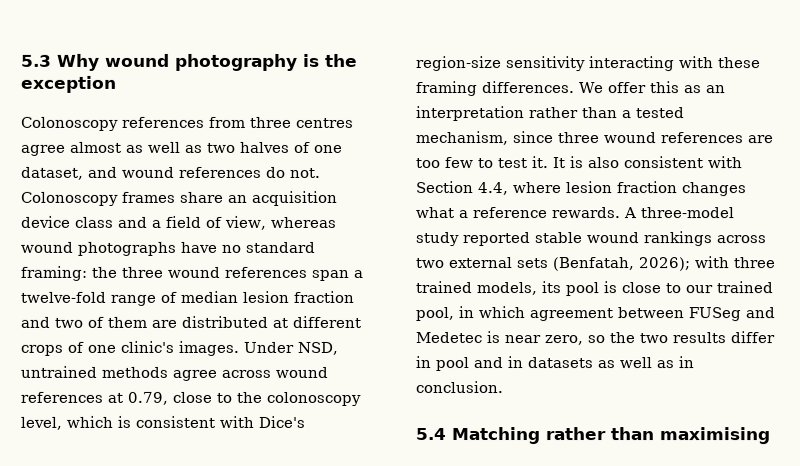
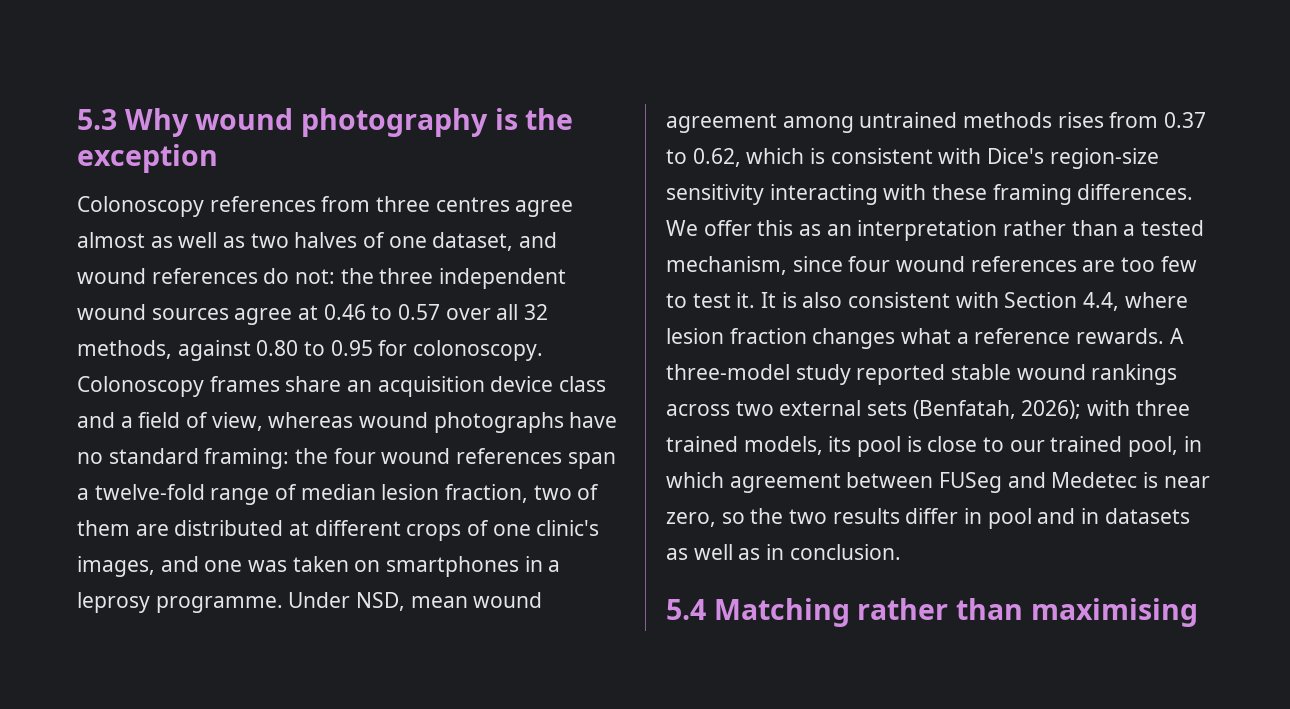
[290,167,321,178] not. -> [295,268,567,289] [77,304,549,325] [77,340,544,361] not: the three independent wound sources agree at 0.46 to 0.57 over all 32 methods, against 0.80 to 0.95 for colonoscopy.
[121,266,163,278] three -> [333,448,376,464] four
[293,290,354,303] [20,316,50,328] fraction and -> [445,484,529,503] fraction,
[178,340,338,356] [20,365,328,381] [20,391,361,406] [20,416,62,430] images. Under NSD, untrained methods agree across wound references at 0.79, close to the colonoscopy level, -> [77,556,561,577] [77,592,543,613] [666,112,1207,133] [666,148,741,167] images, and one was taken on smartphones in a leprosy programme. Under NSD, mean wound agreement among untrained methods rises from 0.37 to 0.62,
[558,132,600,144] three -> [848,256,891,272] four

